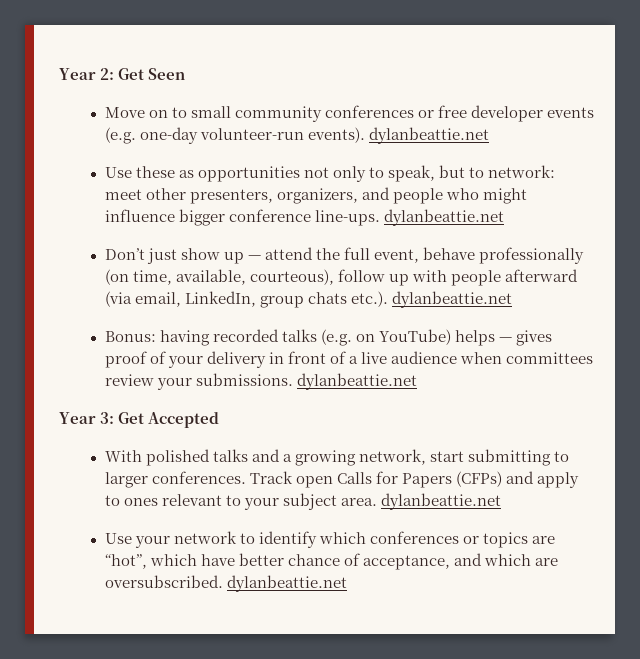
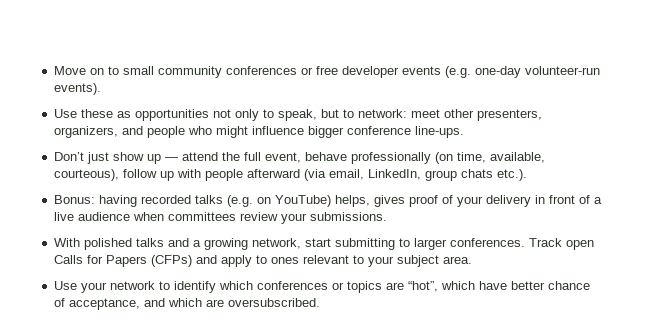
[59,68,186,80] Year 2: Get Seen // -> (54, 70) none
[369,127,490,144] dylanbeattie.net -> (102, 89) none
[384,209,505,226] dylanbeattie.net -> (465, 132) none
[392,291,513,308] dylanbeattie.net -> (528, 175) none
[455,330,513,346] helps — -> [335,195,371,207] helps,
[296,373,417,390] [59,412,220,428] dylanbeattie.net // Year 3: Get Accepted -> (388, 216) none
[381,493,502,510] dylanbeattie.net -> (473, 260) none
[226,575,347,592] dylanbeattie.net -> (321, 302) none

